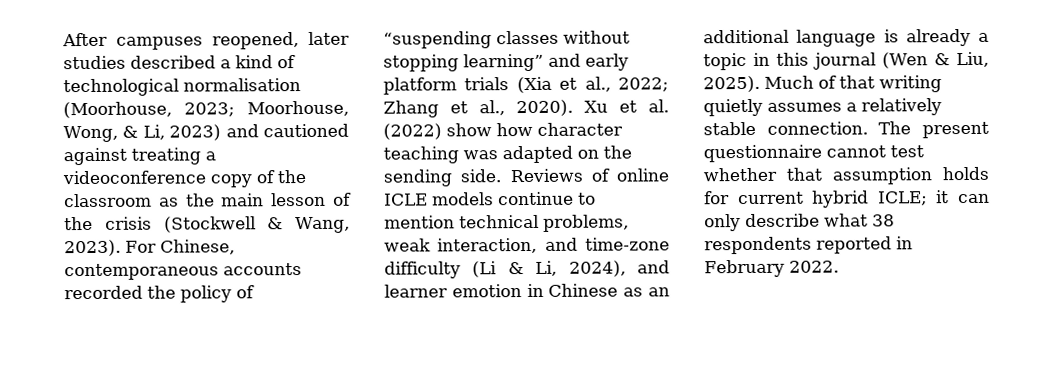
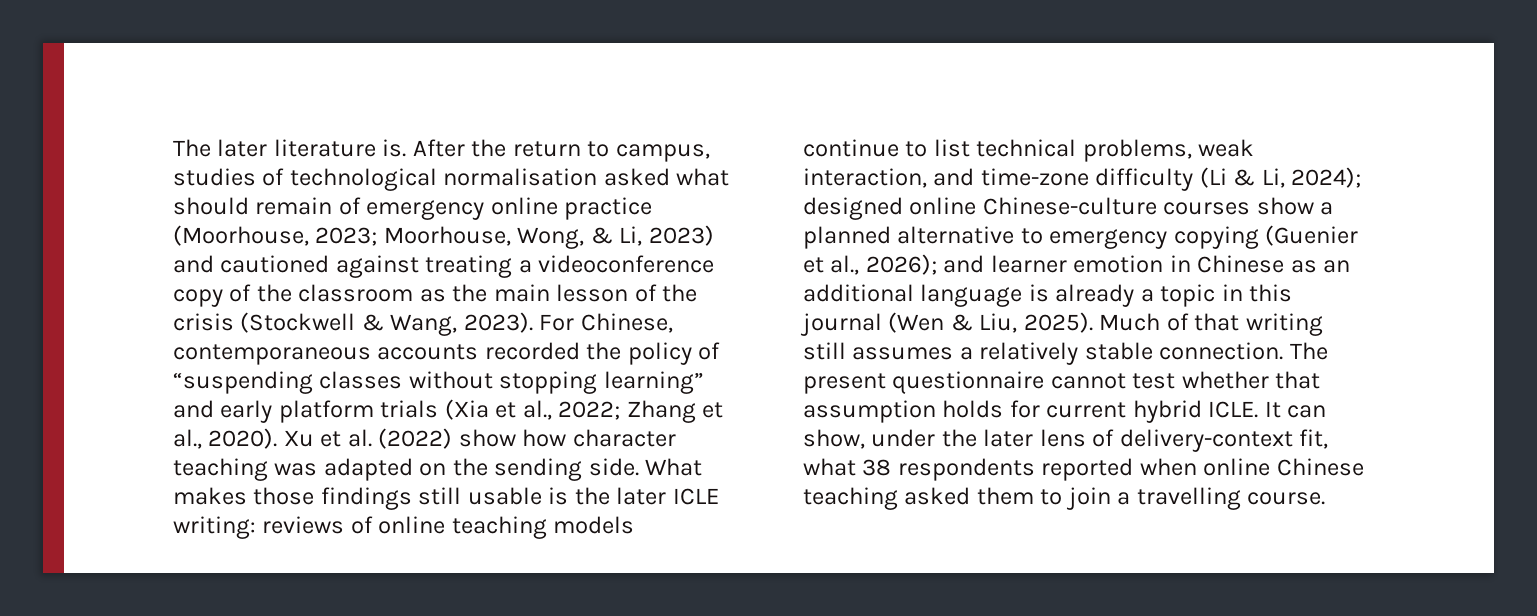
[62,31,350,50] [63,55,296,70] [63,78,301,97] After campuses reopened, later studies described a kind of technological normalisation -> [173,139,710,162] [173,168,730,191] [173,197,653,220] The later literature is. After the return to campus, studies of technological normalisation asked what should remain of emergency online practice
[509,168,583,183] Reviews -> [645,458,703,476] [173,487,719,510] [173,516,345,539] What makes those findings still usable is the later ICLE writing: reviews
[384,193,428,206] ICLE -> [451,516,547,539] teaching
[384,215,455,229] mention -> [933,139,970,157] list
[568,260,626,277] 2024), -> [1291,167,1362,188] [803,197,1334,220] [803,225,1359,249] [803,254,937,275] 2024); designed online Chinese-culture courses show a planned alternative to emergency copying (Guenier et al., 2026);
[703,98,763,117] quietly -> [803,342,846,360] still
[877,190,990,206] [704,213,895,232] [704,236,913,255] [704,259,839,278] ICLE; it can only describe what 38 respondents reported in February 2022. -> [1208,401,1327,418] [803,429,1329,452] [803,458,1364,481] [803,487,1326,510] ICLE. It can show, under the later lens of delivery-context fit, what 38 respondents reported when online Chinese teaching asked them to join a travelling course.

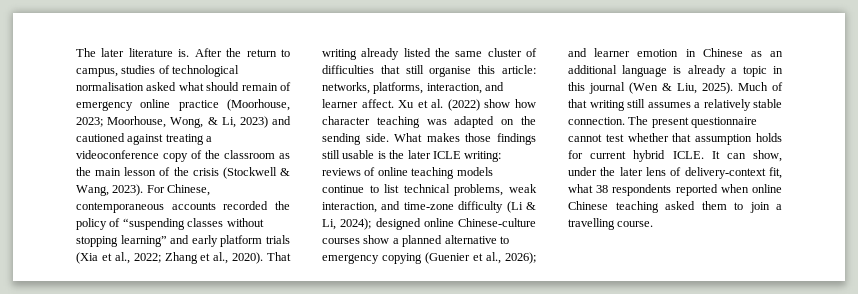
(278, 438) none -> [267,252,291,261] [322,48,537,60] [322,65,536,77] [322,82,505,94] [322,99,394,108] That writing already listed the same cluster of difficulties that still organise this article: networks, platforms, interaction, and learner affect.

